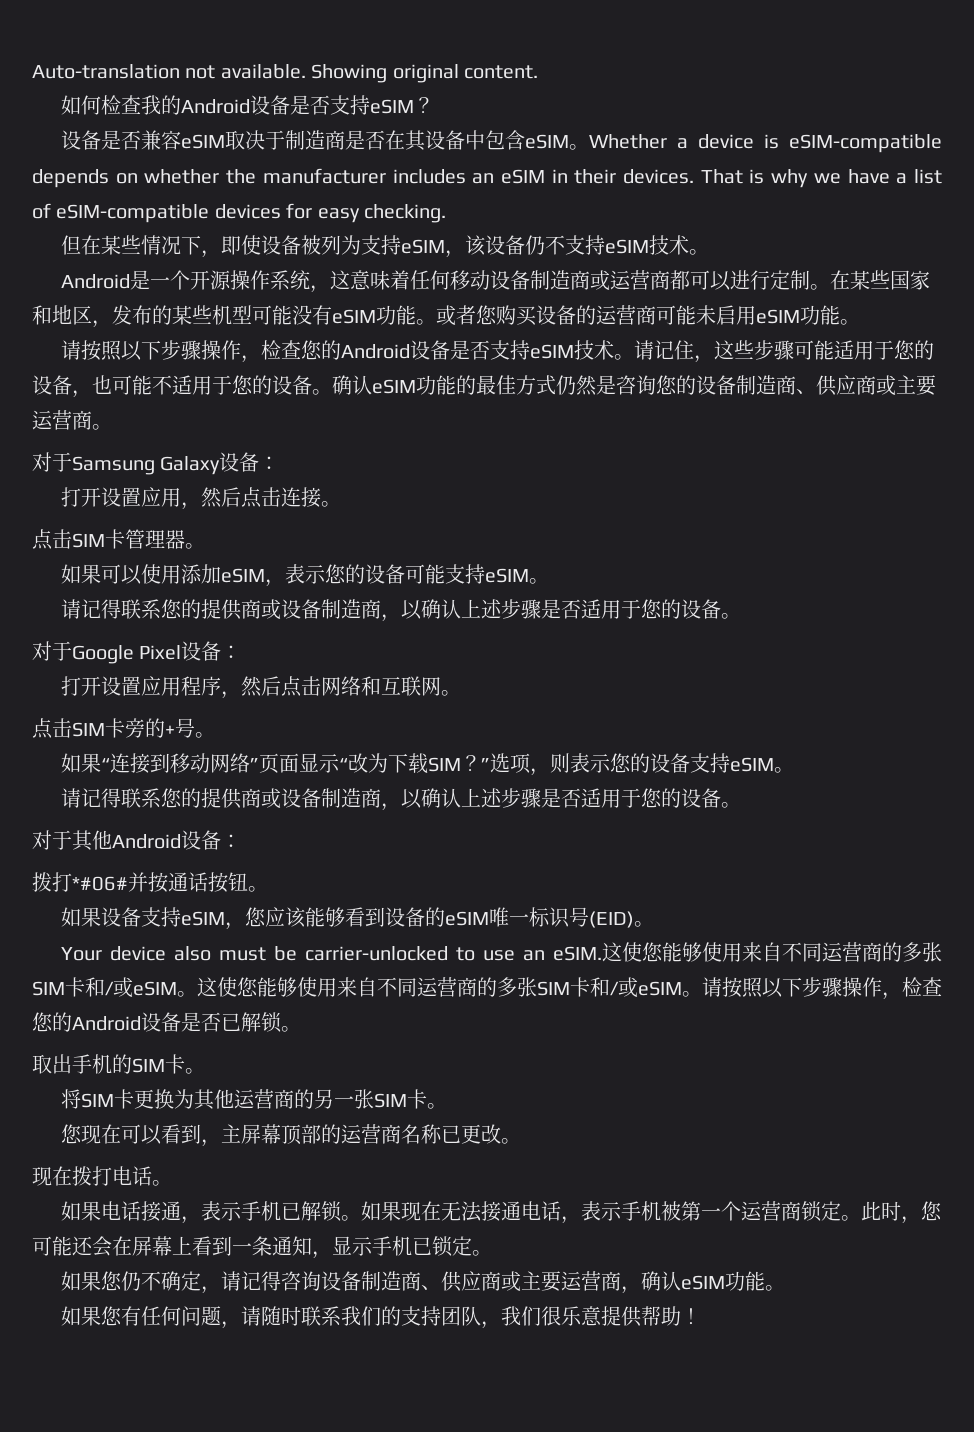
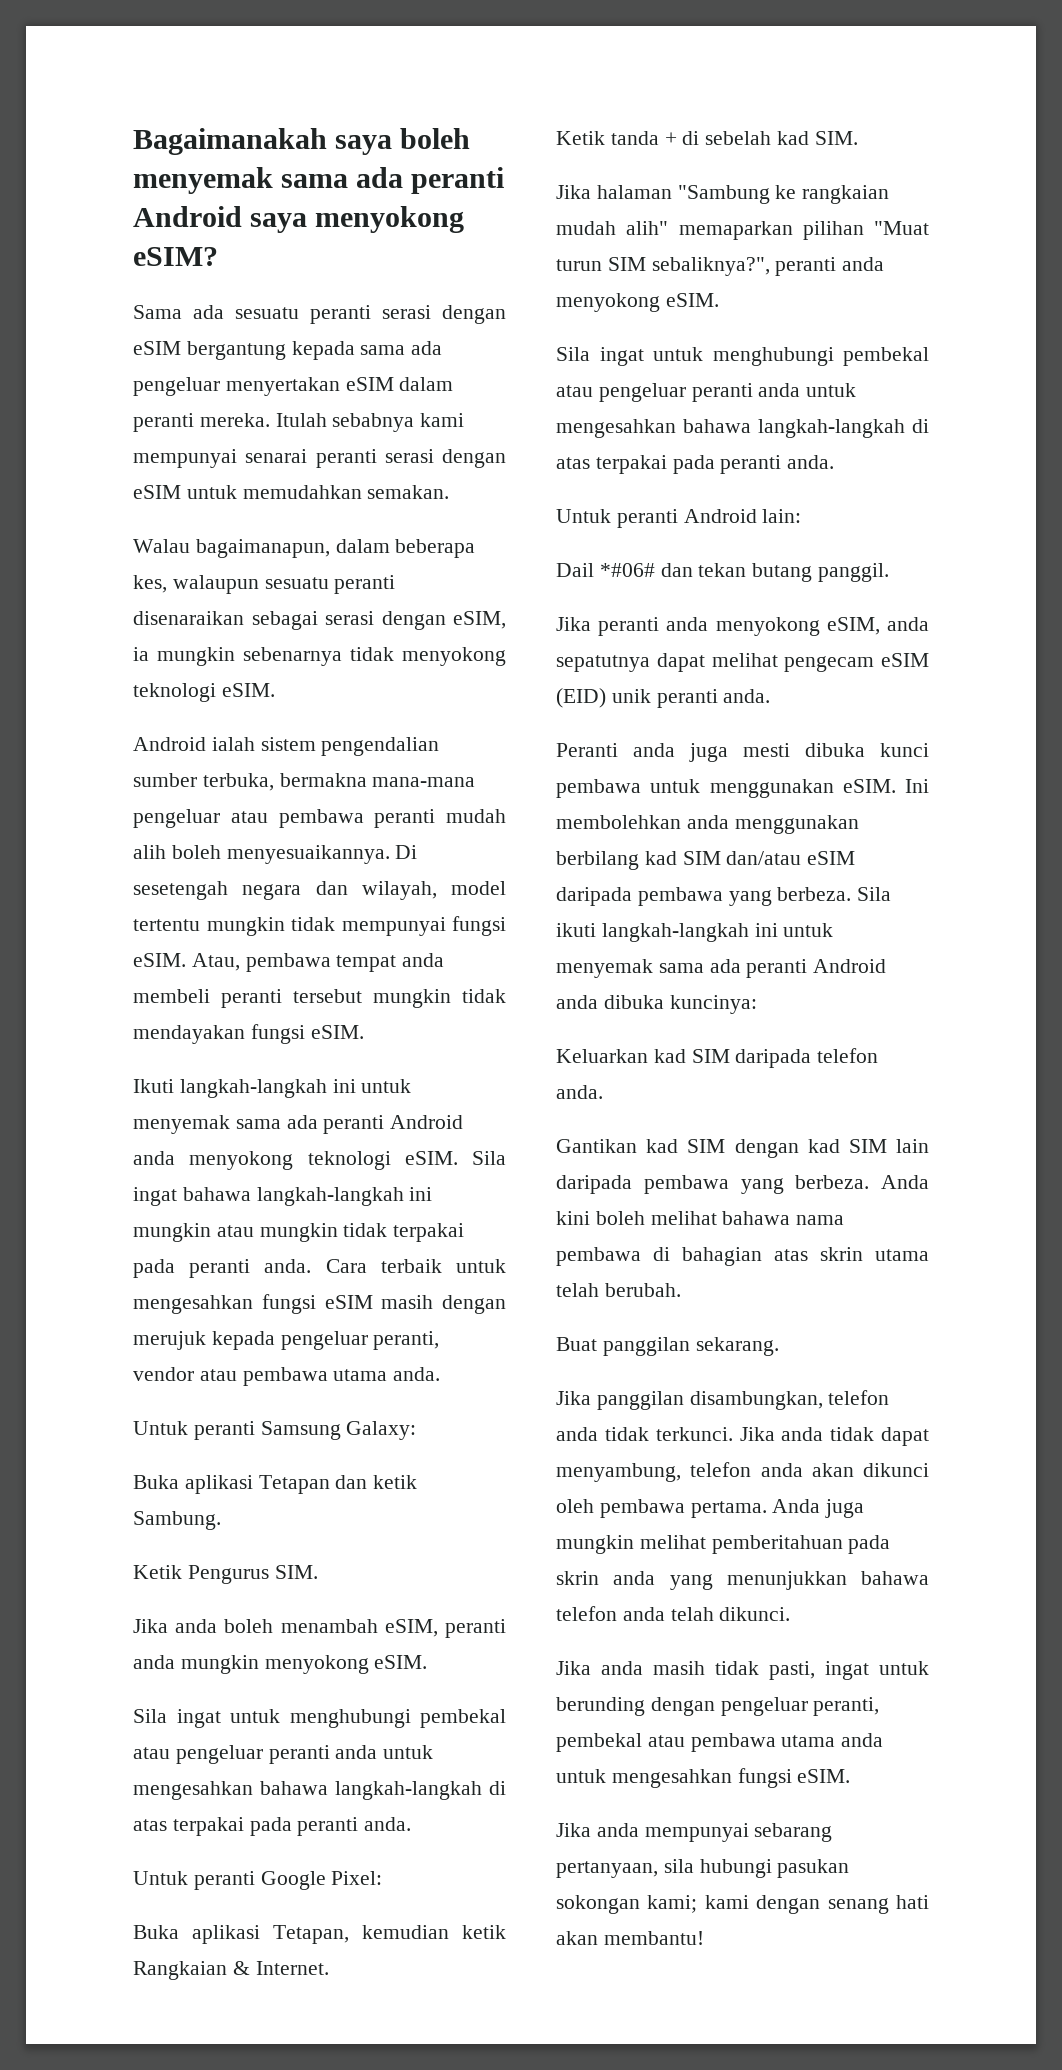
[32,64,538,83] [61,95,435,115] [61,130,943,153] [32,168,943,188] [32,203,446,223] [61,235,710,258] [61,270,931,293] [32,305,860,328] [61,340,935,363] [32,375,936,398] [32,410,112,430] [32,452,280,475] [61,487,342,510] [32,529,205,550] [61,564,550,587] [61,599,742,622] [32,641,242,664] [61,676,462,699] [32,718,215,739] [61,753,795,776] [61,788,742,811] [32,830,241,851] [32,872,268,893] [61,907,655,930] [61,942,942,962] [32,977,942,1000] [32,1012,301,1033] [32,1054,205,1074] [61,1089,448,1110] [61,1124,522,1147] [32,1166,172,1186] [61,1201,943,1224] [32,1236,492,1259] [61,1271,786,1294] [61,1306,702,1329] Auto-translation not available. Showing original content. // 如何检查我的Android设备是否支持eSIM？ // 设备是否兼容eSIM取决于制造商是否在其设备中包含eSIM。Whether a device is eSIM-compatible depends on whether the manufacturer includes an eSIM in their devices. That is why we have a list of eSIM-compatible devices for easy checking. // 但在某些情况下，即使设备被列为支持eSIM，该设备仍不支持eSIM技术。 // Android是一个开源操作系统，这意味着任何移动设备制造商或运营商都可以进行定制。在某些国家和地区，发布的某些机型可能没有eSIM功能。或者您购买设备的运营商可能未启用eSIM功能。 // 请按照以下步骤操作，检查您的Android设备是否支持eSIM技术。请记住，这些步骤可能适用于您的设备，也可能不适用于您的设备。确认eSIM功能的最佳方式仍然是咨询您的设备制造商、供应商或主要运营商。 // 对于Samsung Galaxy设备： // 打开设置应用，然后点击连接。 // 点击SIM卡管理器。 // 如果可以使用添加eSIM，表示您的设备可能支持eSIM。 // 请记得联系您的提供商或设备制造商，以确认上述步骤是否适用于您的设备。 // 对于Google Pixel设备： // 打开设置应用程序，然后点击网络和互联网。 // 点击SIM卡旁的+号。 // 如果“连接到移动网络”页面显示“改为下载SIM？”选项，则表示您的设备支持eSIM。 // 请记得联系您的提供商或设备制造商，以确认上述步骤是否适用于您的设备。 // 对于其他Android设备： // 拨打*#06#并按通话按钮。 // 如果设备支持eSIM，您应该能够看到设备的eSIM唯一标识号(EID)。 // Your device also must be carrier-unlocked to use an eSIM.这使您能够使用来自不同运营商的多张SIM卡和/或eSIM。这使您能够使用来自不同运营商的多张SIM卡和/或eSIM。请按照以下步骤操作，检查您的Android设备是否已解锁。 // 取出手机的SIM卡。 // 将SIM卡更换为其他运营商的另一张SIM卡。 // 您现在可以看到，主屏幕顶部的运营商名称已更改。 // 现在拨打电话。 // 如果电话接通，表示手机已解锁。如果现在无法接通电话，表示手机被第一个运营商锁定。此时，您可能还会在屏幕上看到一条通知，显示手机已锁定。 // 如果您仍不确定，请记得咨询设备制造商、供应商或主要运营商，确认eSIM功能。 // 如果您有任何问题，请随时联系我们的支持团队，我们很乐意提供帮助！ -> [133,128,471,155] [133,167,505,194] [133,206,465,233] [133,247,218,266] [133,305,506,324] [133,341,443,360] [133,377,454,396] [133,413,465,432] [133,449,506,468] [133,485,450,499] [133,539,476,558] [133,575,396,594] [133,611,506,630] [133,647,506,666] [133,683,275,702] [133,737,440,756] [133,773,476,791] [133,809,506,828] [133,845,418,864] [133,881,506,900] [133,916,506,936] [133,953,445,972] [133,989,506,1008] [133,1024,364,1044] [133,1079,412,1098] [133,1115,464,1134] [133,1151,506,1170] [133,1187,433,1206] [133,1223,465,1242] [133,1259,506,1278] [133,1294,506,1314] [133,1331,440,1350] [133,1367,441,1386] [133,1421,417,1440] [133,1475,418,1494] [133,1511,221,1530] [133,1565,318,1584] [133,1619,506,1638] [133,1655,428,1674] [133,1709,506,1728] [133,1745,434,1764] [133,1781,506,1800] [133,1817,412,1836] [133,1871,383,1890] [133,1925,506,1944] [133,1961,329,1980] [556,131,858,145] [556,185,890,204] [556,221,929,240] [556,257,885,276] [556,293,719,312] [556,347,929,366] [556,383,857,402] [556,419,929,438] [556,455,835,474] [556,509,802,528] [556,563,890,582] [556,617,929,636] [556,653,929,672] [556,688,771,708] [556,743,929,762] [556,779,929,798] [556,815,859,834] [556,851,856,870] [556,887,892,906] [556,923,834,942] [556,959,887,978] [556,995,757,1014] [556,1048,879,1068] [556,1085,603,1099] [556,1139,929,1158] [556,1175,929,1194] [556,1211,845,1225] [556,1247,929,1266] [556,1283,681,1297] [556,1337,779,1356] [556,1390,890,1410] [556,1427,929,1446] [556,1462,929,1482] [556,1499,865,1518] [556,1535,891,1554] [556,1571,929,1590] [556,1606,791,1621] [556,1661,929,1680] [556,1697,880,1716] [556,1733,884,1752] [556,1768,851,1788] [556,1823,833,1842] [556,1859,850,1878] [556,1895,929,1914] [556,1931,704,1945] Bagaimanakah saya boleh menyemak sama ada peranti Android saya menyokong eSIM? // Sama ada sesuatu peranti serasi dengan eSIM bergantung kepada sama ada pengeluar menyertakan eSIM dalam peranti mereka. Itulah sebabnya kami mempunyai senarai peranti serasi dengan eSIM untuk memudahkan semakan. // Walau bagaimanapun, dalam beberapa kes, walaupun sesuatu peranti disenaraikan sebagai serasi dengan eSIM, ia mungkin sebenarnya tidak menyokong teknologi eSIM. // Android ialah sistem pengendalian sumber terbuka, bermakna mana-mana pengeluar atau pembawa peranti mudah alih boleh menyesuaikannya. Di sesetengah negara dan wilayah, model tertentu mungkin tidak mempunyai fungsi eSIM. Atau, pembawa tempat anda membeli peranti tersebut mungkin tidak mendayakan fungsi eSIM. // Ikuti langkah-langkah ini untuk menyemak sama ada peranti Android anda menyokong teknologi eSIM. Sila ingat bahawa langkah-langkah ini mungkin atau mungkin tidak terpakai pada peranti anda. Cara terbaik untuk mengesahkan fungsi eSIM masih dengan merujuk kepada pengeluar peranti, vendor atau pembawa utama anda. // Untuk peranti Samsung Galaxy: // Buka aplikasi Tetapan dan ketik Sambung. // Ketik Pengurus SIM. // Jika anda boleh menambah eSIM, peranti anda mungkin menyokong eSIM. // Sila ingat untuk menghubungi pembekal atau pengeluar peranti anda untuk mengesahkan bahawa langkah-langkah di atas terpakai pada peranti anda. // Untuk peranti Google Pixel: // Buka aplikasi Tetapan, kemudian ketik Rangkaian & Internet. // Ketik tanda + di sebelah kad SIM. // Jika halaman "Sambung ke rangkaian mudah alih" memaparkan pilihan "Muat turun SIM sebaliknya?", peranti anda menyokong eSIM. // Sila ingat untuk menghubungi pembekal atau pengeluar peranti anda untuk mengesahkan bahawa langkah-langkah di atas terpakai pada peranti anda. // Untuk peranti Android lain: // Dail *#06# dan tekan butang panggil. // Jika peranti anda menyokong eSIM, anda sepatutnya dapat melihat pengecam eSIM (EID) unik peranti anda. // Peranti anda juga mesti dibuka kunci pembawa untuk menggunakan eSIM. Ini membolehkan anda menggunakan berbilang kad SIM dan/atau eSIM daripada pembawa yang berbeza. Sila ikuti langkah-langkah ini untuk menyemak sama ada peranti Android anda dibuka kuncinya: // Keluarkan kad SIM daripada telefon anda. // Gantikan kad SIM dengan kad SIM lain daripada pembawa yang berbeza. Anda kini boleh melihat bahawa nama pembawa di bahagian atas skrin utama telah berubah. // Buat panggilan sekarang. // Jika panggilan disambungkan, telefon anda tidak terkunci. Jika anda tidak dapat menyambung, telefon anda akan dikunci oleh pembawa pertama. Anda juga mungkin melihat pemberitahuan pada skrin anda yang menunjukkan bahawa telefon anda telah dikunci. // Jika anda masih tidak pasti, ingat untuk berunding dengan pengeluar peranti, pembekal atau pembawa utama anda untuk mengesahkan fungsi eSIM. // Jika anda mempunyai sebarang pertanyaan, sila hubungi pasukan sokongan kami; kami dengan senang hati akan membantu!

